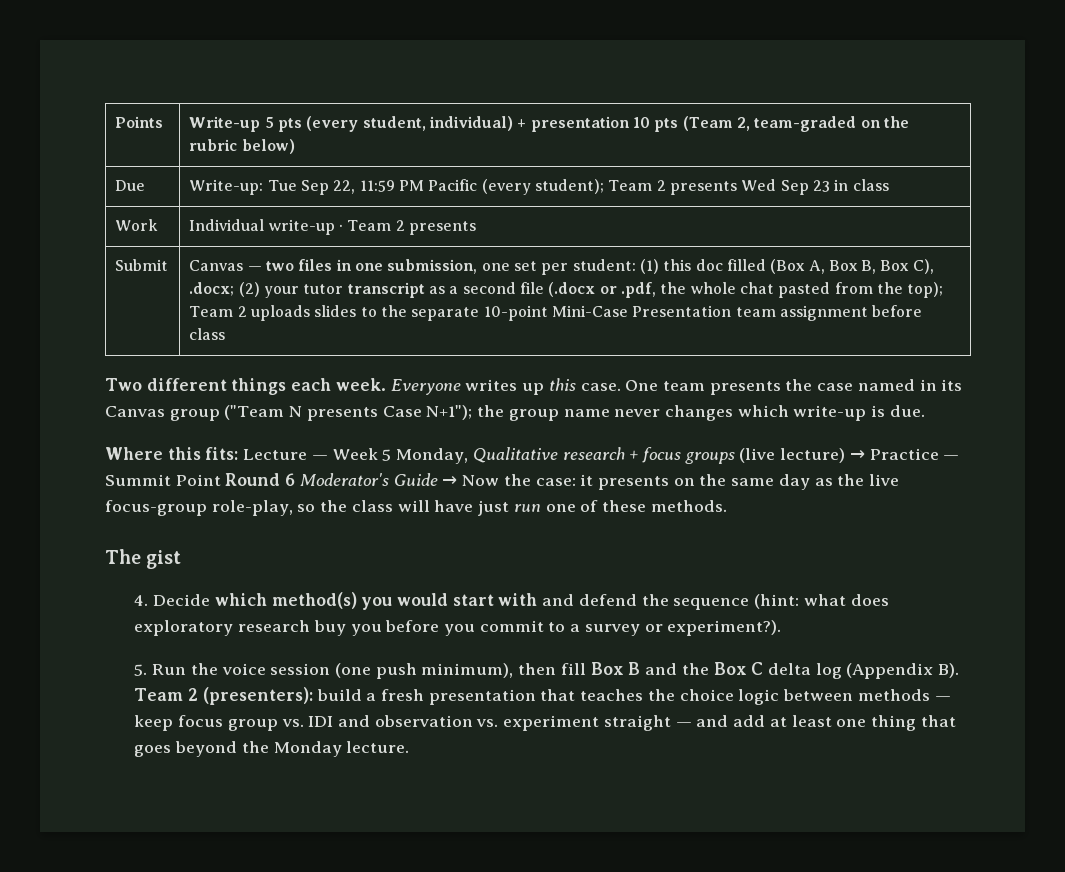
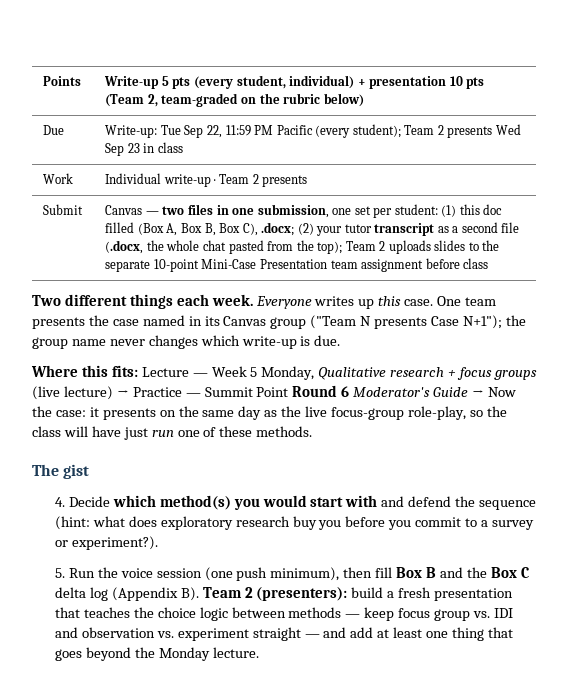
[548,282,656,298] (.docx or .pdf, -> [105,240,144,254] (.docx,

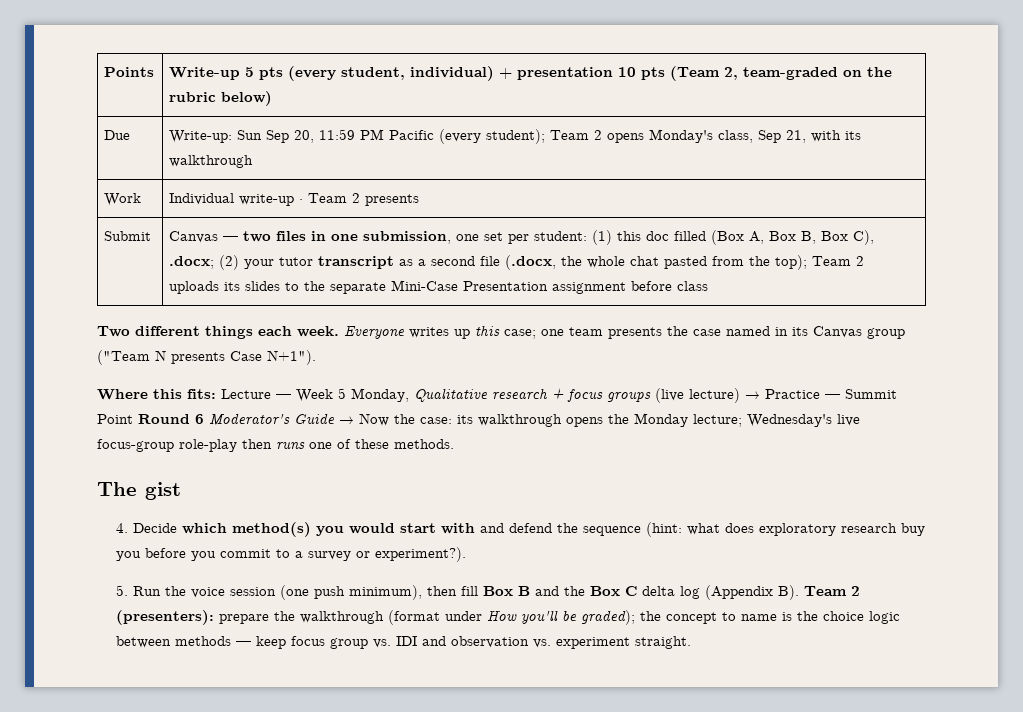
[160,125,223,138] Tue Sep 22, -> [237,130,315,143] Sun Sep 20,
[447,124,521,138] [105,142,184,156] presents Wed Sep 23 in class -> [607,129,862,143] [169,155,254,168] opens Monday's class, Sep 21, with its walkthrough
(431, 247) none -> [224,282,241,291] its
[153,259,199,272] 10-point -> (387, 288) none
[330,260,358,269] team -> (549, 286) none
[404,296,462,306] case. One -> [504,329,564,339] case; one
[462,315,526,329] [32,335,341,349] N+1"); the group name never changes which write-up is due. -> [267,350,316,365] N+1").
[89,406,507,420] [32,426,174,440] it presents on the same day as the live focus-group role-play, so the class will have just run -> [457,413,860,427] [97,439,305,452] its walkthrough opens the Monday lecture; Wednesday's live focus-group role-play then runs
[351,587,514,601] [54,607,130,618] build a fresh presentation that teaches -> [218,610,792,625] prepare the walkthrough (format under How you'll be graded); the concept to name is
[252,627,513,641] [54,647,259,661] straight — and add at least one thing that goes beyond the Monday lecture. -> [634,636,691,649] straight.

